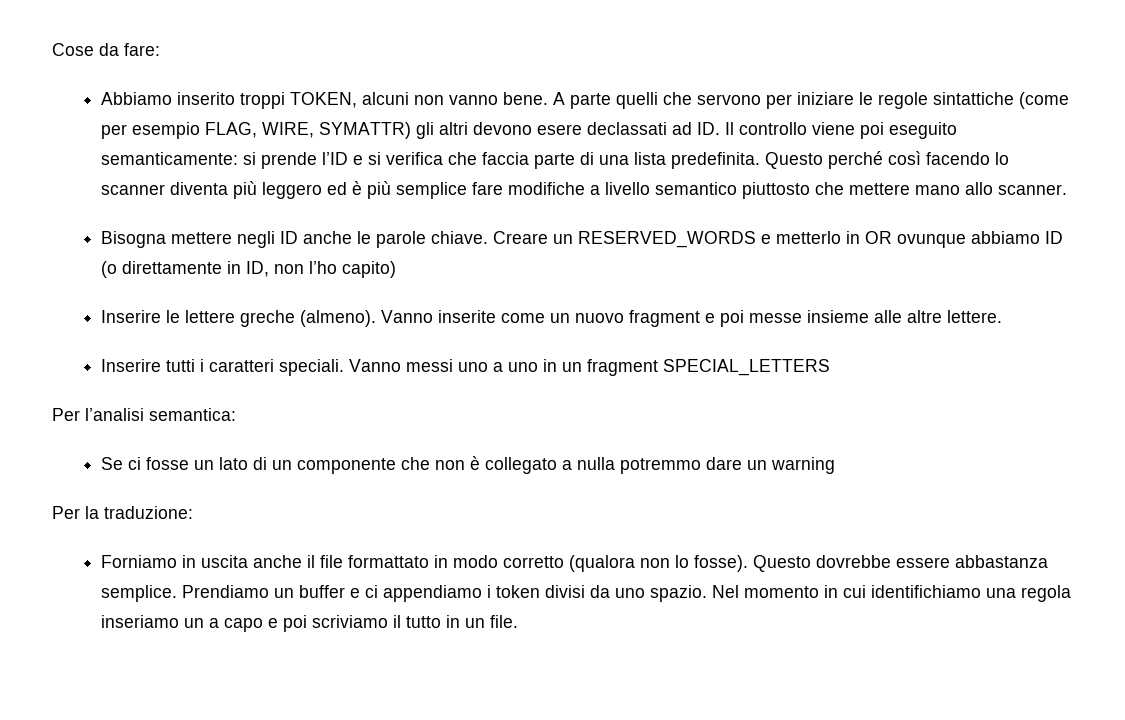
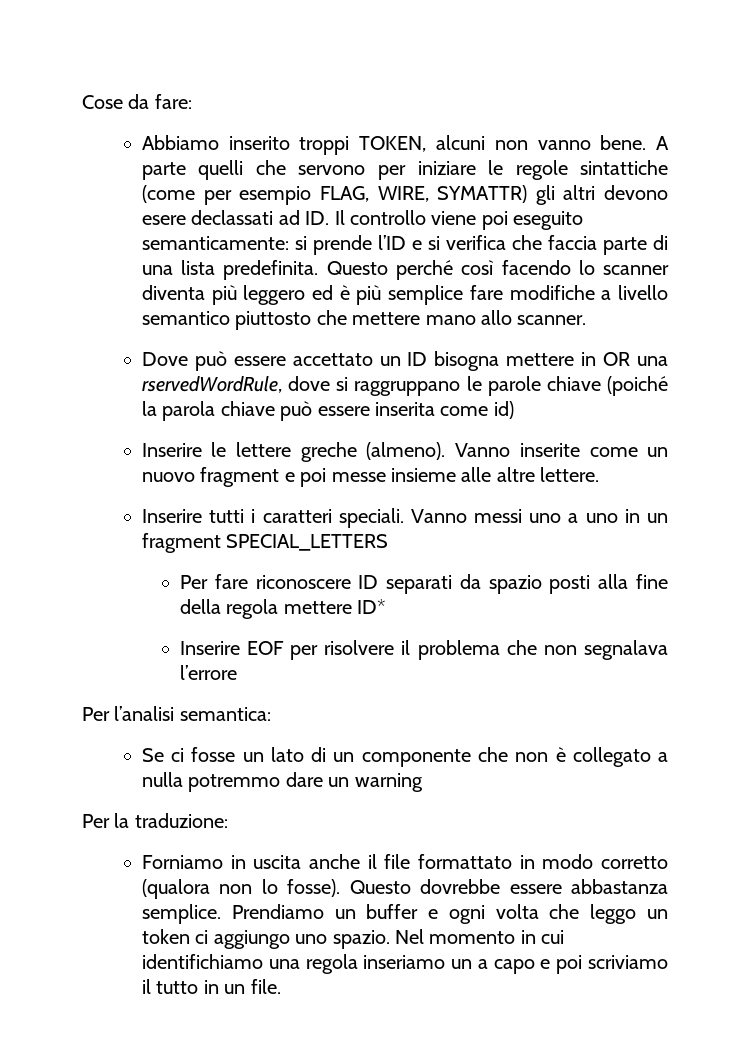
[101,231,1064,248] [101,261,397,278] Bisogna mettere negli ID anche le parole chiave. Creare un RESERVED_WORDS e metterlo in OR ovunque abbiamo ID (o direttamente in ID, non l’ho capito) -> [141,351,668,371] [141,376,669,396] [141,401,514,421] Dove può essere accettato un ID bisogna mettere in OR una rservedWordRule, dove si raggruppano le parole chiave (poiché la parola chiave può essere inserita come id)
(831, 367) none -> [179,574,668,594] [179,599,387,619] [179,640,669,660] [179,665,237,680] // Per fare riconoscere ID separati da spazio posti alla fine della regola mettere ID* // Inserire EOF per risolvere il problema che non segnalava l’errore
[365,585,611,602] ci appendiamo i token divisi da -> [448,904,668,924] [141,929,290,949] ogni volta che leggo un token ci aggiungo

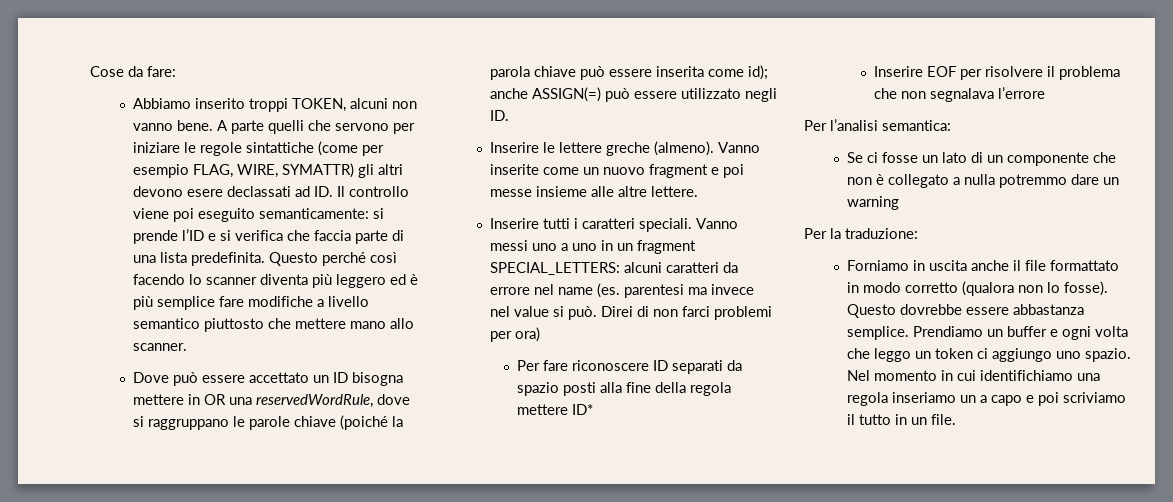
[141,376,282,393] rservedWordRule, -> [256,394,374,408] reservedWordRule,
[493,401,514,419] id) -> [748,65,769,80] [490,87,778,102] [490,110,510,121] id); anche ASSIGN(=) può essere utilizzato negli ID.
[226,534,389,551] SPECIAL_LETTERS -> [490,262,739,275] [490,283,755,298] [490,306,773,320] [490,327,541,342] SPECIAL_LETTERS: alcuni caratteri da errore nel name (es. parentesi ma invece nel value si può. Direi di non farci problemi per ora)

